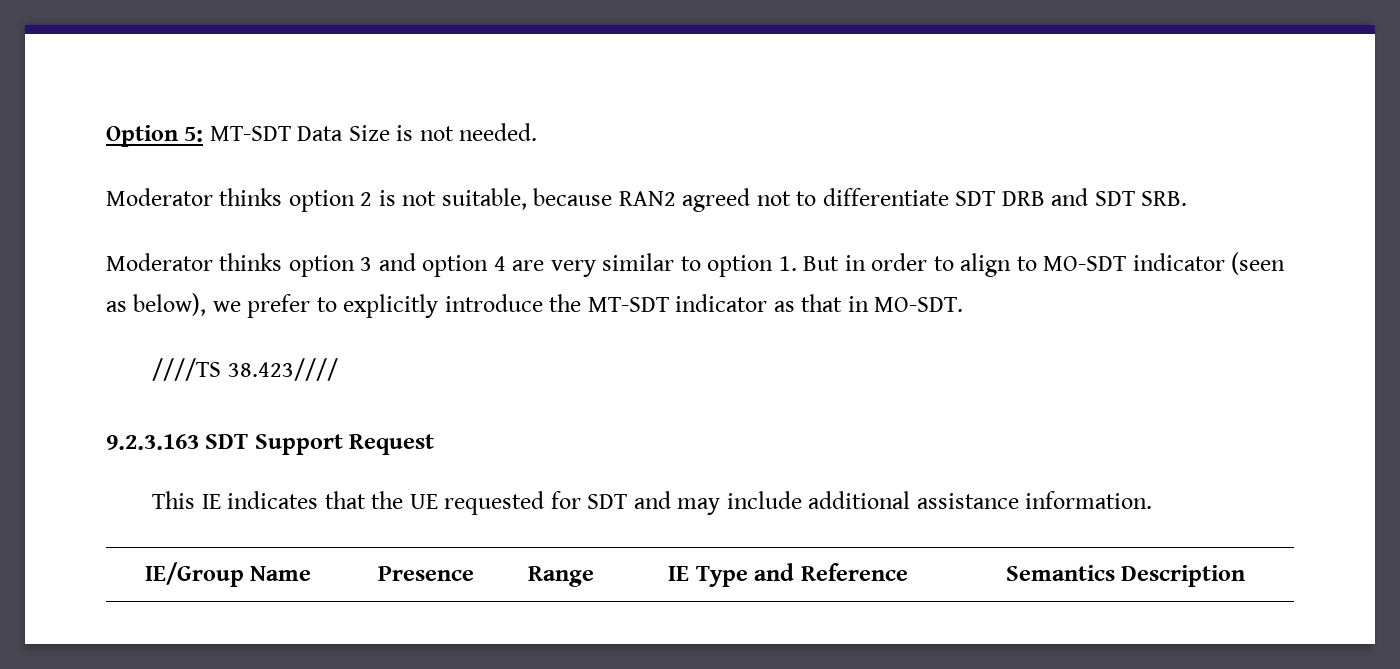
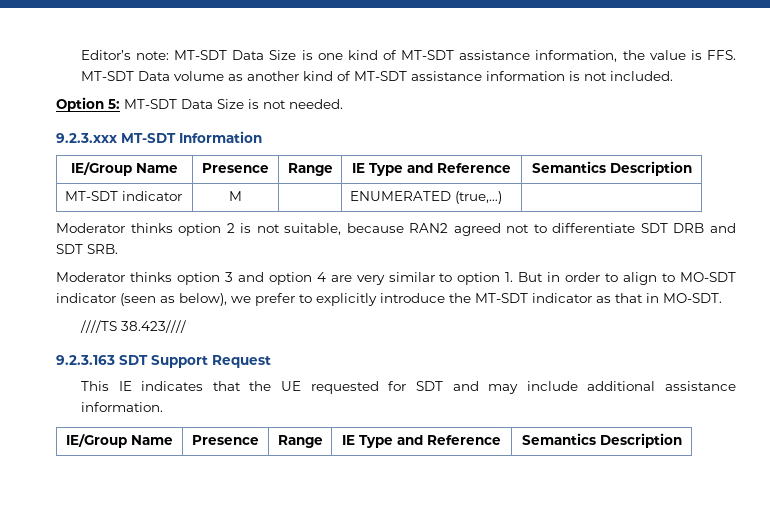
(106, 136) none -> [80,50,737,62] [80,71,673,81] Editor’s note: MT-SDT Data Size is one kind of MT-SDT assistance information, the value is FFS. MT-SDT Data volume as another kind of MT-SDT assistance information is not included. //
(538, 132) none -> [56,131,262,143] [71,162,178,176] [201,163,269,173] [287,163,333,176] [352,163,511,176] [531,161,692,176] [64,191,182,201] [228,191,242,201] [349,191,502,204] // 9.2.3.xxx MT-SDT Information // IE/Group Name | Presence | Range | IE Type and Reference | Semantics Description // MT-SDT indicator | M | | ENUMERATED (true,…) |

